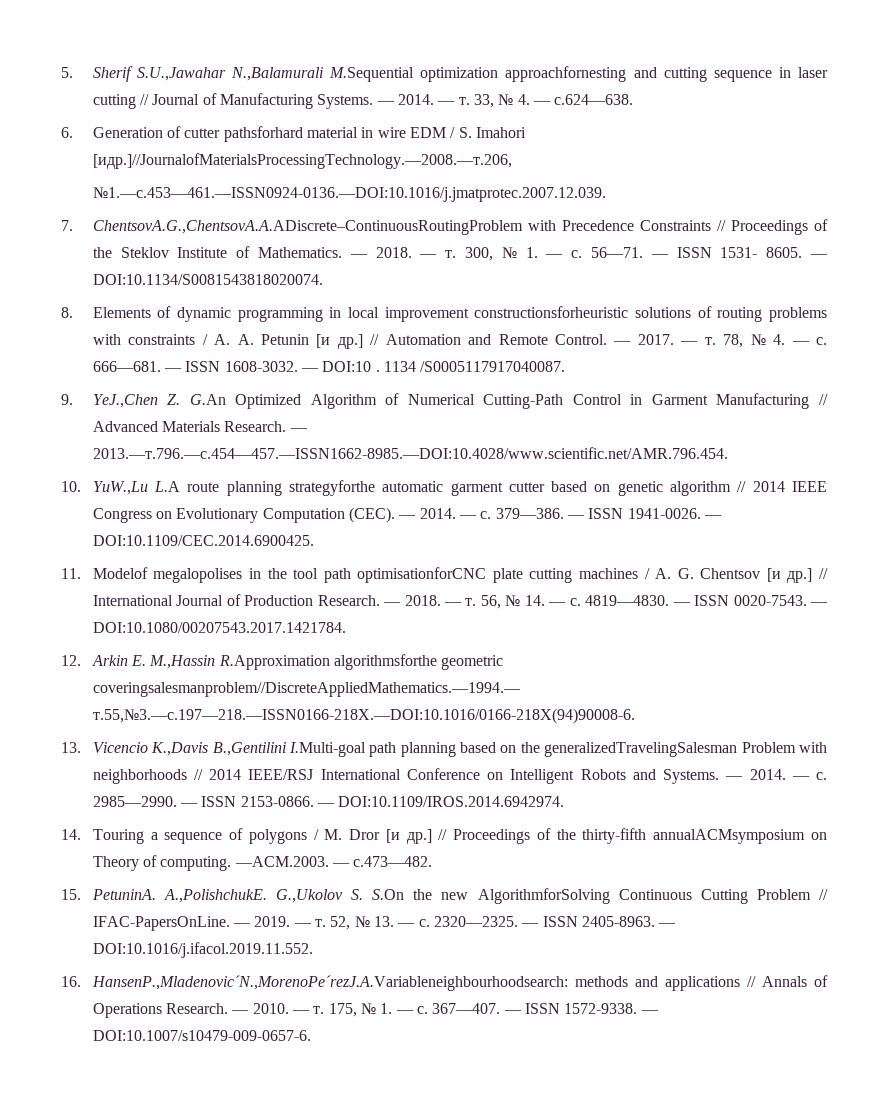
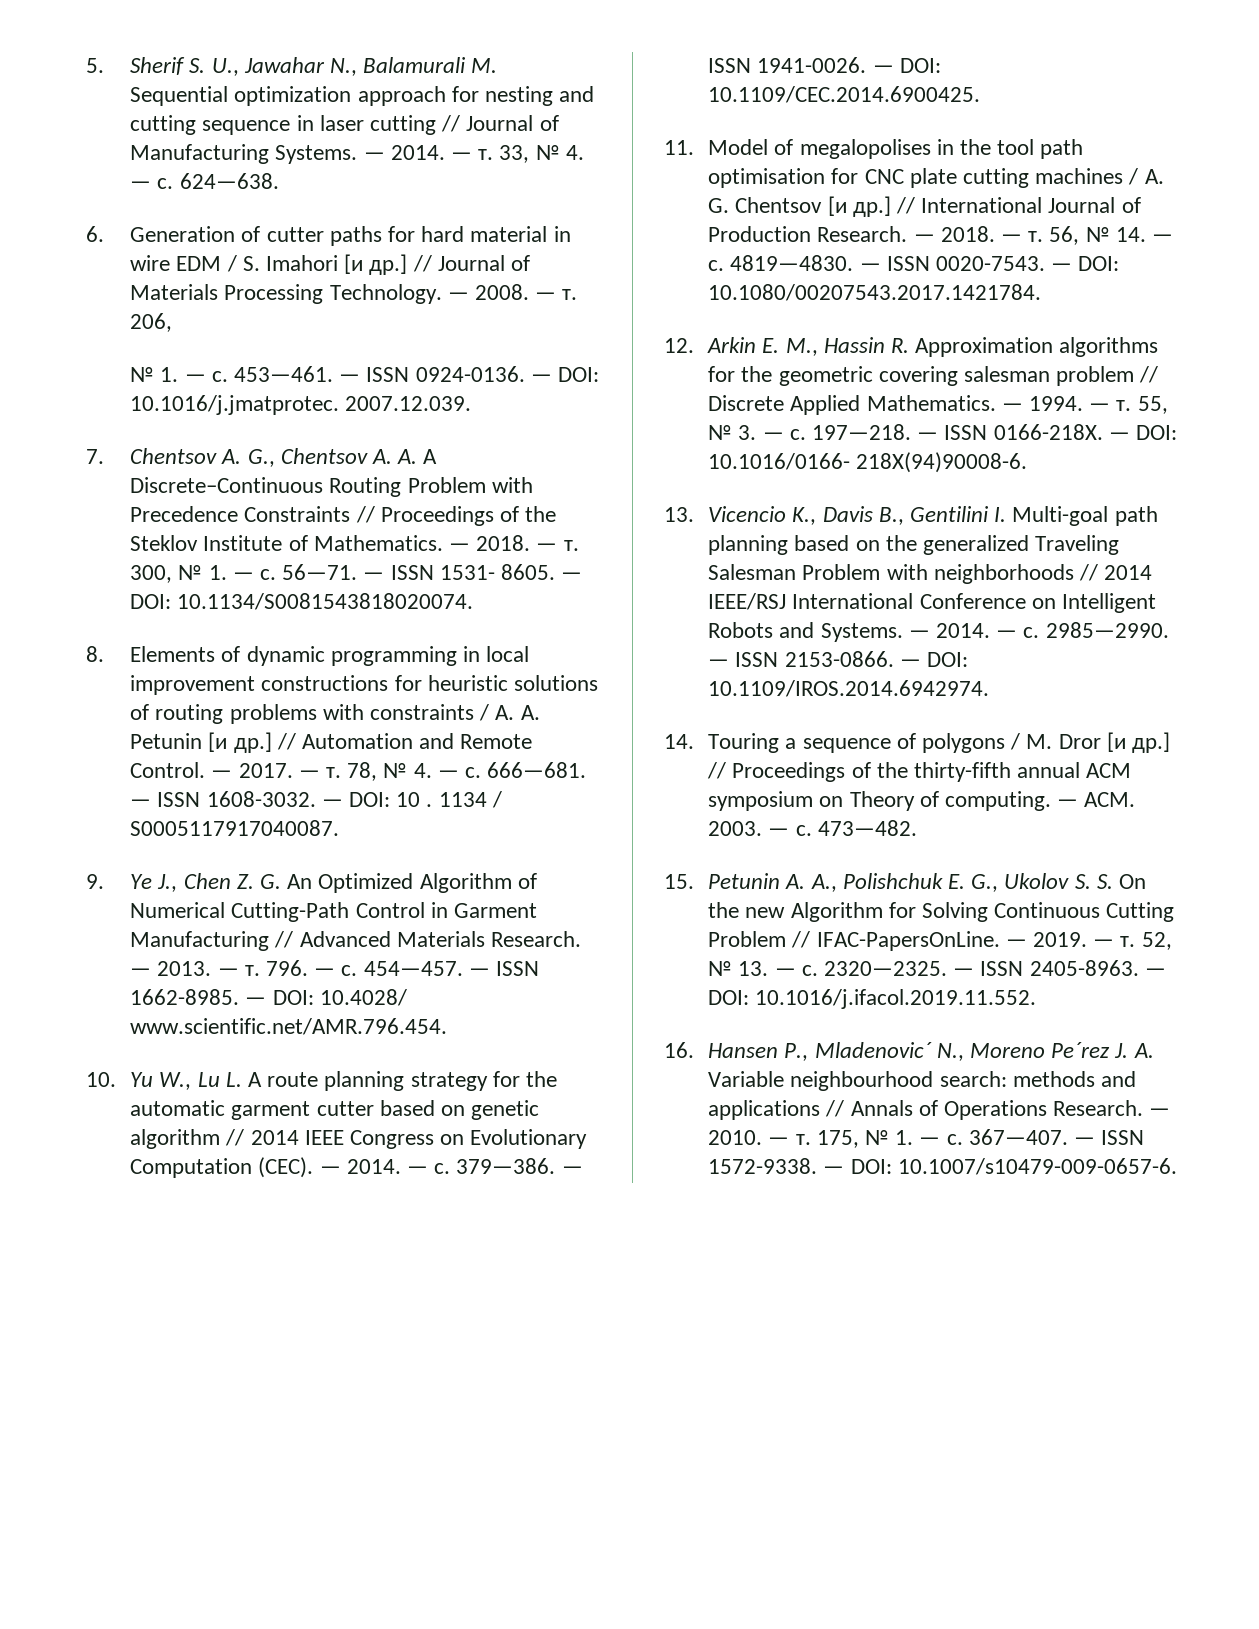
[136,66,627,82] S.U.,Jawahar N.,Balamurali M.Sequential optimization approachfornesting -> [189,57,498,76] [130,86,553,106] S. U., Jawahar N., Balamurali M. Sequential optimization approach for nesting
[554,94,634,105] с.624—638. -> [157,173,279,189] с. 624—638.
[223,126,303,142] pathsforhard -> [329,226,465,246] paths for hard
[92,153,512,169] [92,187,606,202] [61,220,523,235] [идр.]//JournalofMaterialsProcessingTechnology.—2008.—т.206, // №1.—с.453—461.—ISSN0924-0136.—DOI:10.1016/j.jmatprotec.2007.12.039. // 7. ChentsovA.G.,ChentsovA.A.ADiscrete–ContinuousRoutingProblem -> [344,254,530,275] [130,284,578,304] [130,313,173,332] [130,366,599,382] [130,395,472,415] [86,448,438,467] [130,477,486,497] [и др.] // Journal of Materials Processing Technology. — 2008. — т. 206, // № 1. — с. 453—461. — ISSN 0924-0136. — DOI: 10.1016/j.jmatprotec. 2007.12.039. // 7. Chentsov A. G., Chentsov A. A. A Discrete–Continuous Routing Problem
[92,274,323,285] DOI:10.1134/S0081543818020074. -> [130,593,474,610] DOI: 10.1134/S0081543818020074.
[474,306,629,318] constructionsforheuristic -> [261,675,508,691] constructions for heuristic
[322,361,566,372] [61,394,226,408] DOI:10 . 1134 /S0005117917040087. // 9. YeJ.,Chen Z. G.An -> [348,791,502,808] [130,820,340,836] [86,873,313,892] DOI: 10 . 1134 / S0005117917040087. // 9. Ye J., Chen Z. G. An
[92,447,728,459] [61,480,375,496] 2013.—т.796.—с.454—457.—ISSN1662-8985.—DOI:10.4028/www.scientific.net/AMR.796.454. // 10. YuW.,Lu L.A route planning strategyforthe -> [157,960,539,976] [130,989,407,1006] [130,1018,448,1035] [86,1071,557,1091] 2013. — т. 796. — с. 454—457. — ISSN 1662-8985. — DOI: 10.4028/ www.scientific.net/AMR.796.454. // 10. Yu W., Lu L. A route planning strategy for the
[92,535,314,546] DOI:10.1109/CEC.2014.6900425. -> [899,58,941,73] [708,86,981,103] DOI: 10.1109/CEC.2014.6900425.
[92,567,148,579] Modelof -> [708,139,794,155] Model of
[357,567,487,583] optimisationforCNC -> [708,168,904,188] optimisation for CNC
[92,622,346,633] DOI:10.1080/00207543.2017.1421784. -> [1078,256,1120,271] [708,284,1042,301] DOI: 10.1080/00207543.2017.1421784.
[149,654,504,670] [92,682,521,697] [92,708,635,724] [61,742,366,757] M.,Hassin R.Approximation algorithmsforthe geometric coveringsalesmanproblem//DiscreteAppliedMathematics.—1994.— т.55,№3.—с.197—218.—ISSN0166-218X.—DOI:10.1016/0166-218X(94)90008-6. // 13. Vicencio K.,Davis B.,Gentilini I.Multi-goal -> [785,337,1159,357] [708,366,1159,386] [708,395,1168,415] [708,424,1177,440] [708,452,1028,473] [664,506,1109,526] M., Hassin R. Approximation algorithms for the geometric covering salesman problem // Discrete Applied Mathematics. — 1994. — т. 55, № 3. — с. 197—218. — ISSN 0166-218X. — DOI: 10.1016/0166- 218X(94)90008-6. // 13. Vicencio K., Davis B., Gentilini I. Multi-goal
[544,742,738,757] generalizedTravelingSalesman -> [922,535,1120,555] [708,564,797,580] generalized Traveling Salesman
[338,796,565,807] DOI:10.1109/IROS.2014.6942974. -> [926,652,968,667] [708,680,990,697] DOI: 10.1109/IROS.2014.6942974.
[653,829,806,844] annualACMsymposium -> [1017,762,1132,778] [708,791,814,811] annual ACM symposium
[234,856,433,867] [61,888,610,904] —ACM.2003. — с.473—482. // 15. PetuninA. A.,PolishchukE. G.,Ukolov S. S.On the new AlgorithmforSolving -> [1057,792,1136,807] [708,820,917,836] [664,873,1146,892] [708,902,988,922] — ACM. 2003. — с. 473—482. // 15. Petunin A. A., Polishchuk E. G., Ukolov S. S. On the new Algorithm for Solving
[92,942,313,958] DOI:10.1016/j.ifacol.2019.11.552. -> [708,989,1037,1009] DOI: 10.1016/j.ifacol.2019.11.552.
[91,975,568,991] HansenP.,Mladenovic´N.,MorenoPe´rezJ.A.Variableneighbourhoodsearch: -> [708,1042,1154,1061] [708,1071,1007,1091] Hansen P., Mladenovic´ N., Moreno Pe´rez J. A. Variable neighbourhood search:
[92,1030,311,1041] DOI:10.1007/s10479-009-0657-6. -> [850,1158,1177,1175] DOI: 10.1007/s10479-009-0657-6.

